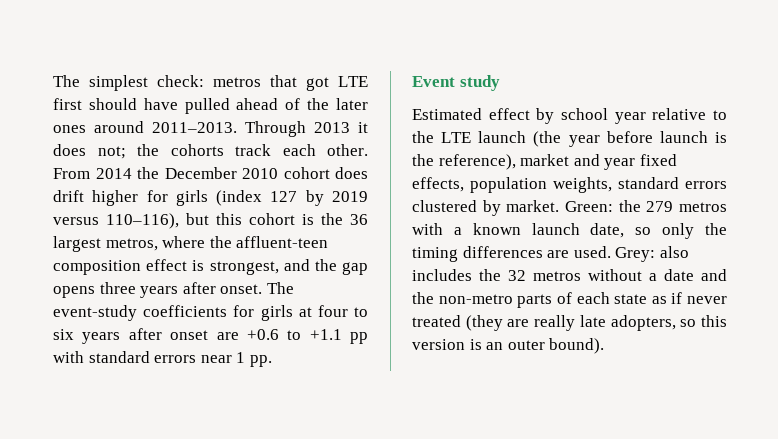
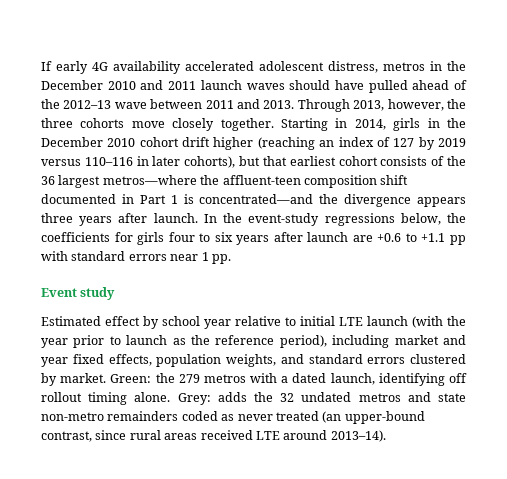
[53,75,368,91] [53,98,82,110] The simplest check: metros that got LTE first -> [41,61,466,74] [41,80,285,90] If early 4G availability accelerated adolescent distress, metros in the December 2010 and 2011 launch waves
[336,98,368,110] [53,121,368,137] [53,144,368,159] [53,168,132,179] later ones around 2011–2013. Through 2013 it does not; the cohorts track each other. From 2014 -> [63,99,466,112] [41,118,440,131] 2012–13 wave between 2011 and 2013. Through 2013, however, the three cohorts move closely together. Starting in 2014, girls in
[335,167,368,179] does -> (179, 142) none
[146,190,368,206] [53,213,314,229] for girls (index 127 by 2019 versus 110–116), but this cohort is -> [257,137,467,150] [41,156,445,168] (reaching an index of 127 by 2019 versus 110–116 in later cohorts), but that earliest cohort consists of
[105,236,206,251] metros, where -> [102,175,197,185] metros—where
[146,259,368,275] [53,282,294,298] [53,305,137,321] effect is strongest, and the gap opens three years after onset. The event-study -> [380,175,409,185] [41,194,466,207] [41,213,467,226] shift documented in Part 1 is concentrated—and the divergence appears three years after launch. In the event-study regressions below, the
[298,307,312,317] at -> (165, 238) none
[170,330,209,340] onset -> [307,232,349,242] launch
[412,131,434,143] the -> [300,316,335,326] initial
[533,131,727,147] [412,154,516,170] (the year before launch is the reference), -> [412,316,466,328] [41,335,390,348] (with the year prior to launch as the reference period), including
(612, 185) none -> [280,354,304,364] and
[472,223,727,239] [412,246,689,262] [412,269,727,281] [412,292,727,308] [412,315,727,331] [412,338,605,354] known launch date, so only the timing differences are used. Grey: also includes the 32 metros without a date and the non-metro parts of each state as if never treated (they are really late adopters, so this version is an outer bound). -> [292,373,468,386] [41,392,466,405] [41,411,425,424] [41,430,386,442] dated launch, identifying off rollout timing alone. Grey: adds the 32 undated metros and state non-metro remainders coded as never treated (an upper-bound contrast, since rural areas received LTE around 2013–14).

